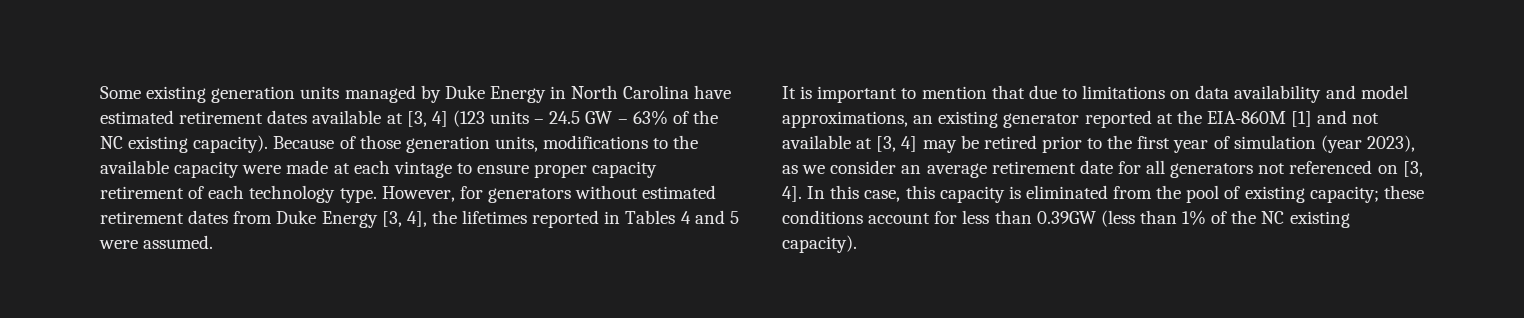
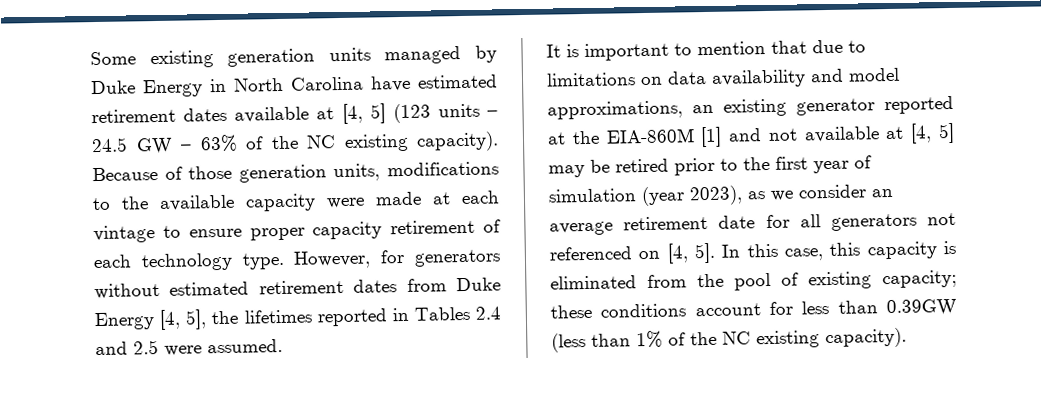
[406,111,448,127] [3, 4] -> [341,103,386,124] [4, 5]
[381,211,427,227] [3, 4], -> [159,309,208,330] [4, 5],
[680,210,739,224] 4 and 5 -> [475,306,501,320] [95,340,159,356] 2.4 and 2.5
[876,136,918,152] [3, 4] -> [910,122,955,144] [4, 5]
[1402,161,1423,177] [782,186,802,202] [3, 4]. -> [666,242,716,264] [4, 5].

